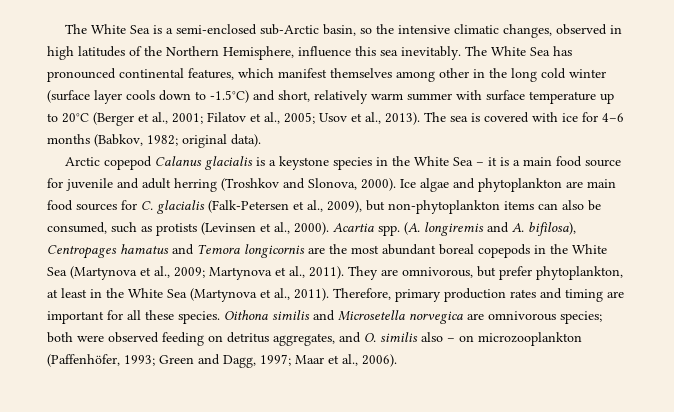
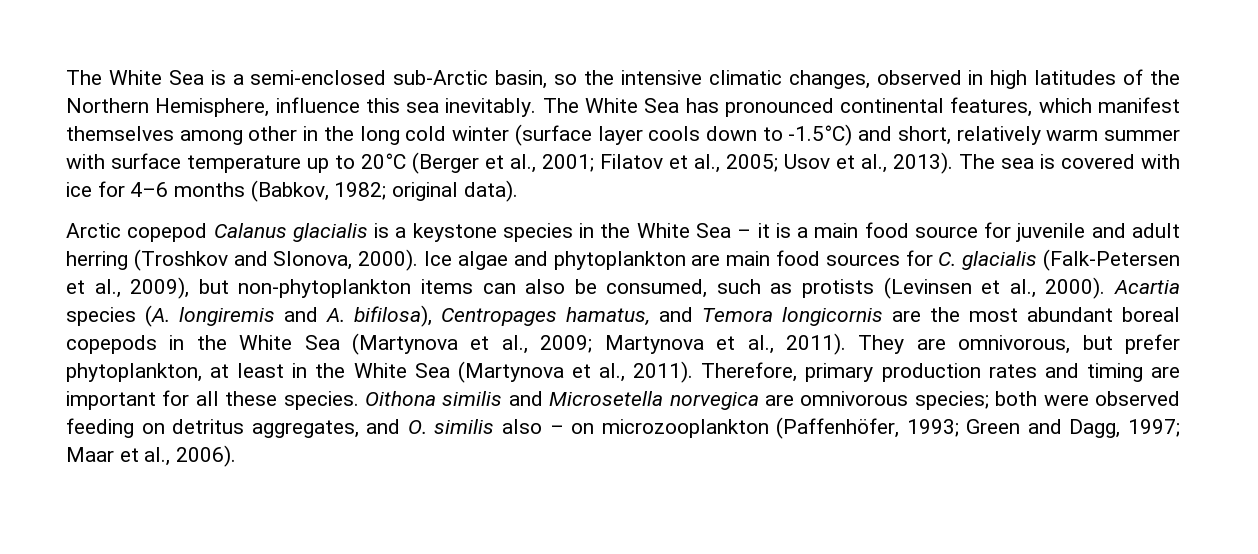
[378,225,400,236] spp. -> [66,307,136,326] species
[120,244,169,254] hamatus -> [566,307,650,326] hamatus,

